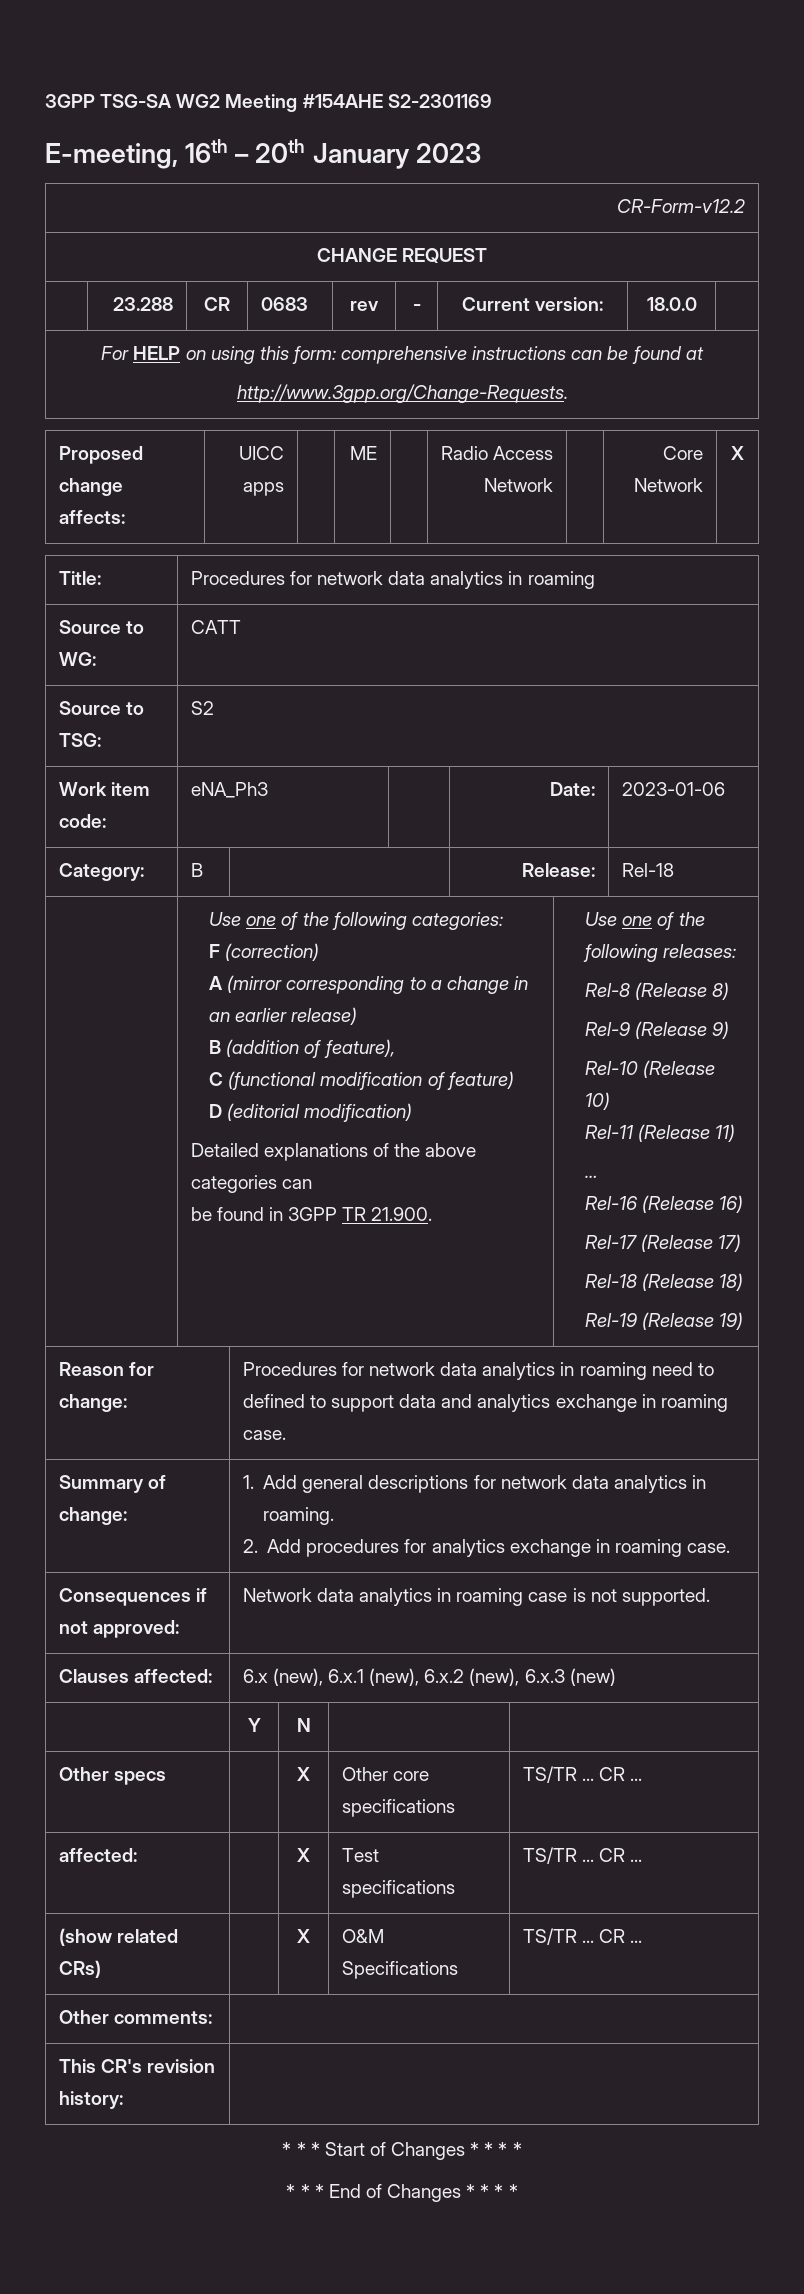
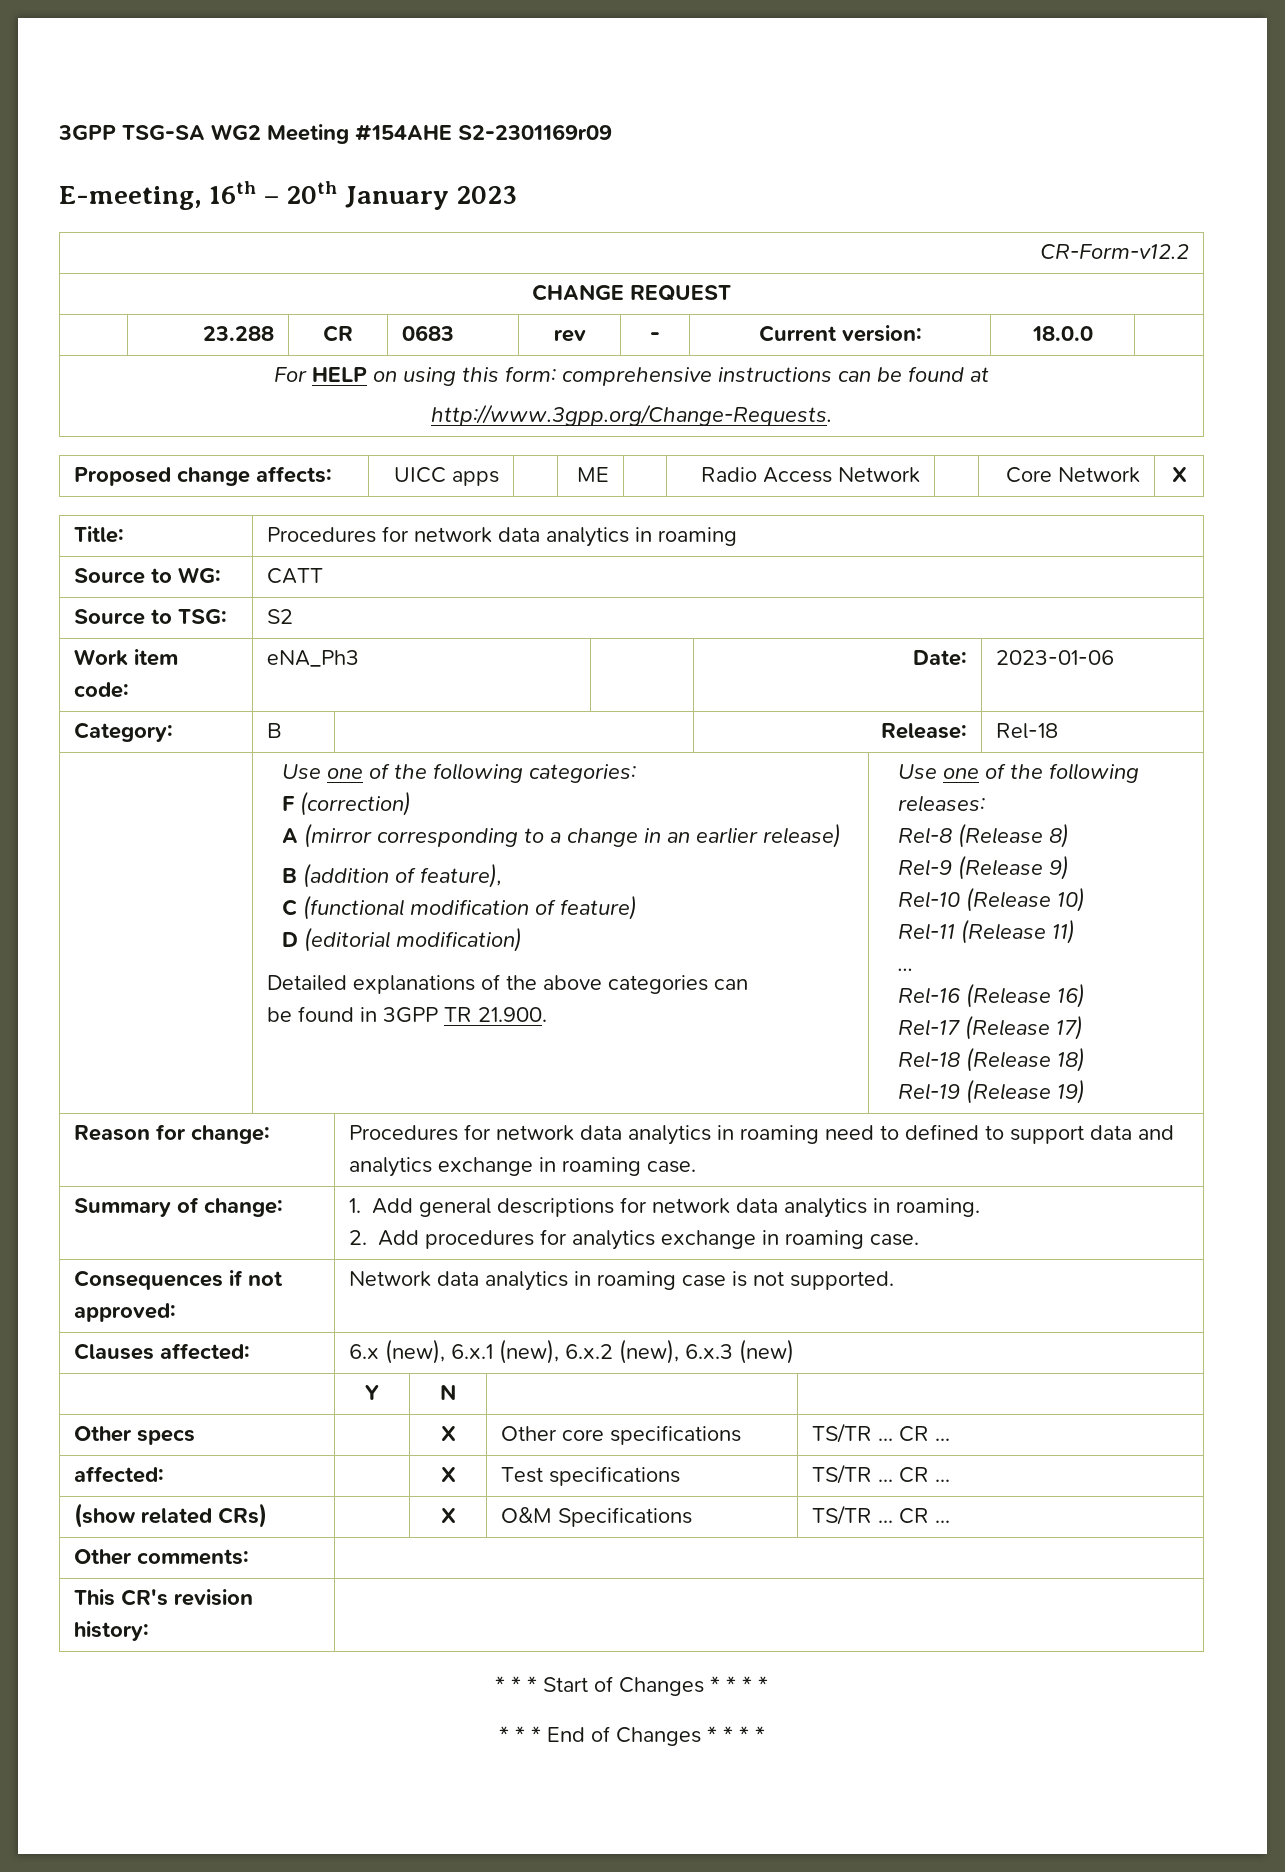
[387,94,492,108] S2-2301169 -> [458,124,612,140] S2-2301169r09

